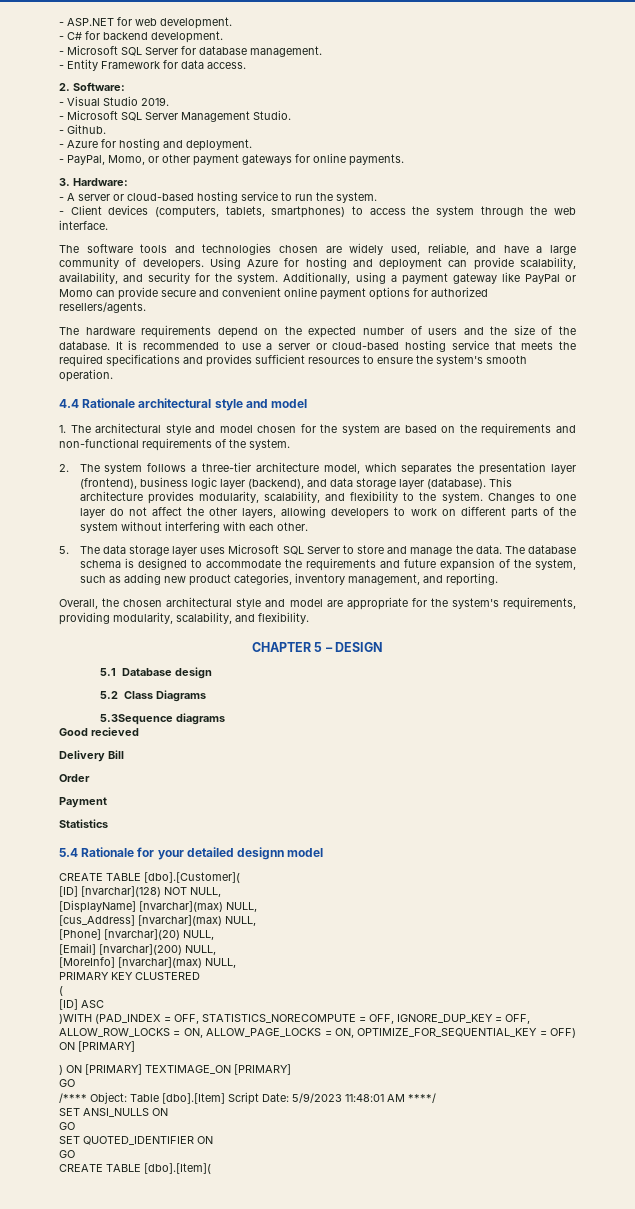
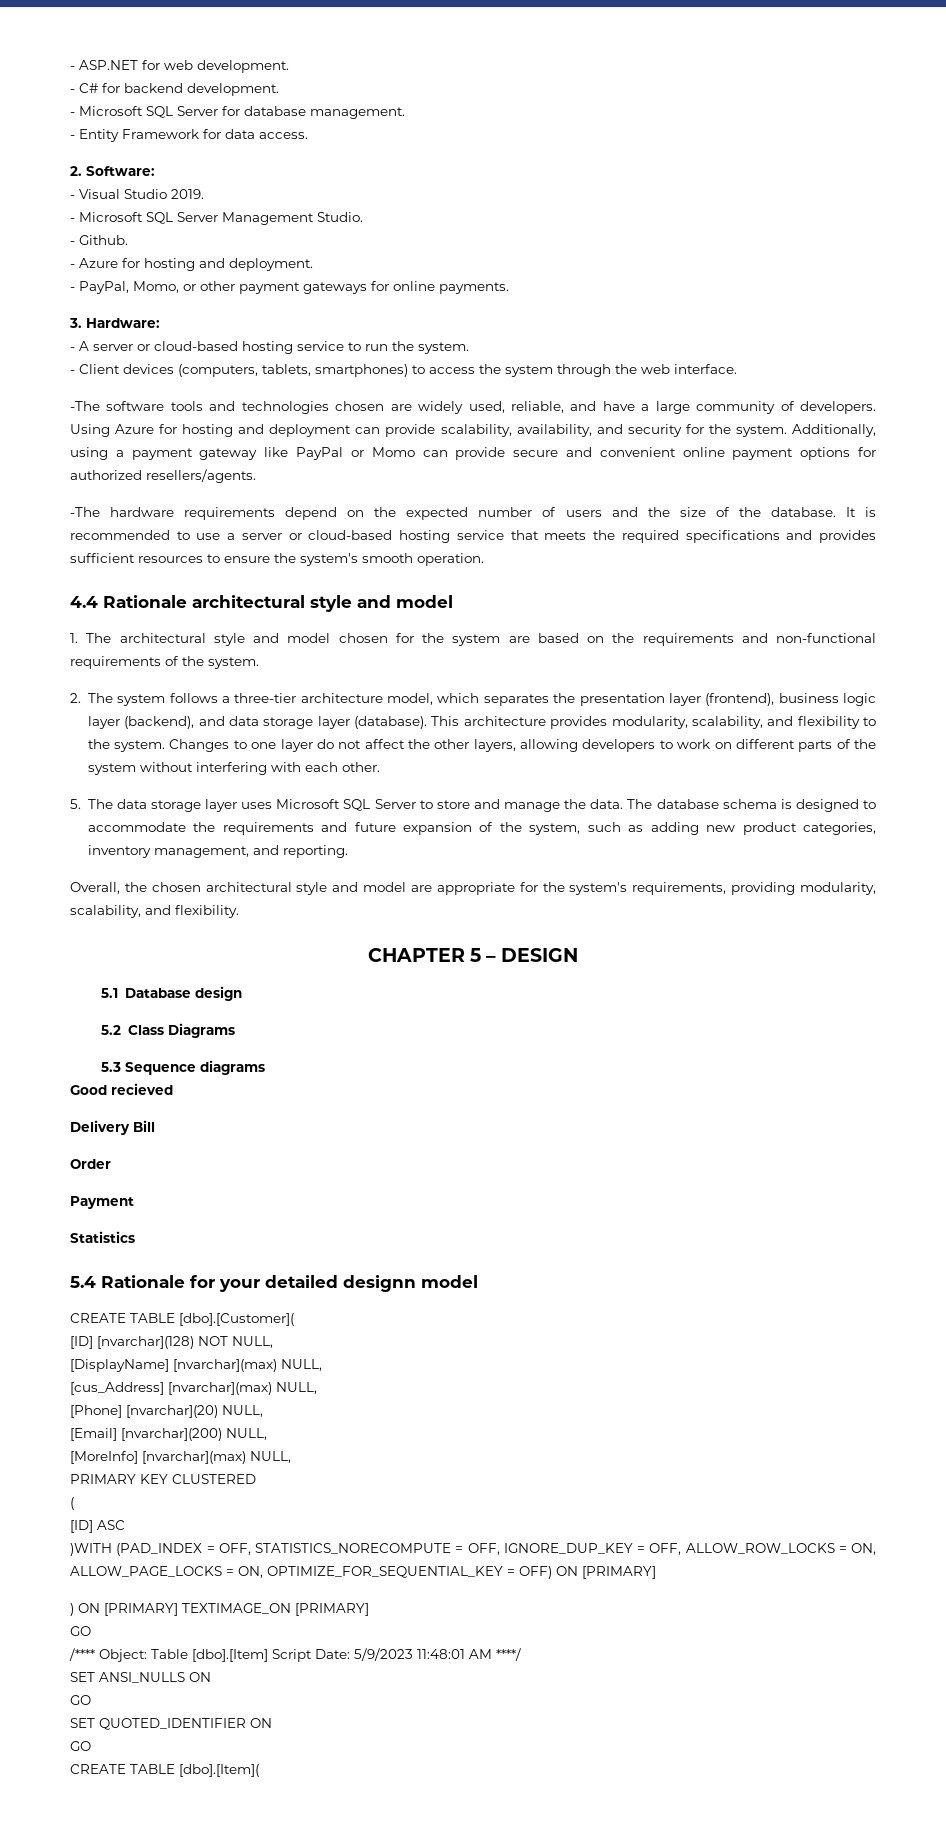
[59,245,79,253] The -> [70,401,100,411] -The
[59,327,79,335] The -> [70,507,100,517] -The
[100,714,174,725] 5.3Sequence -> [101,1062,197,1075] 5.3 Sequence

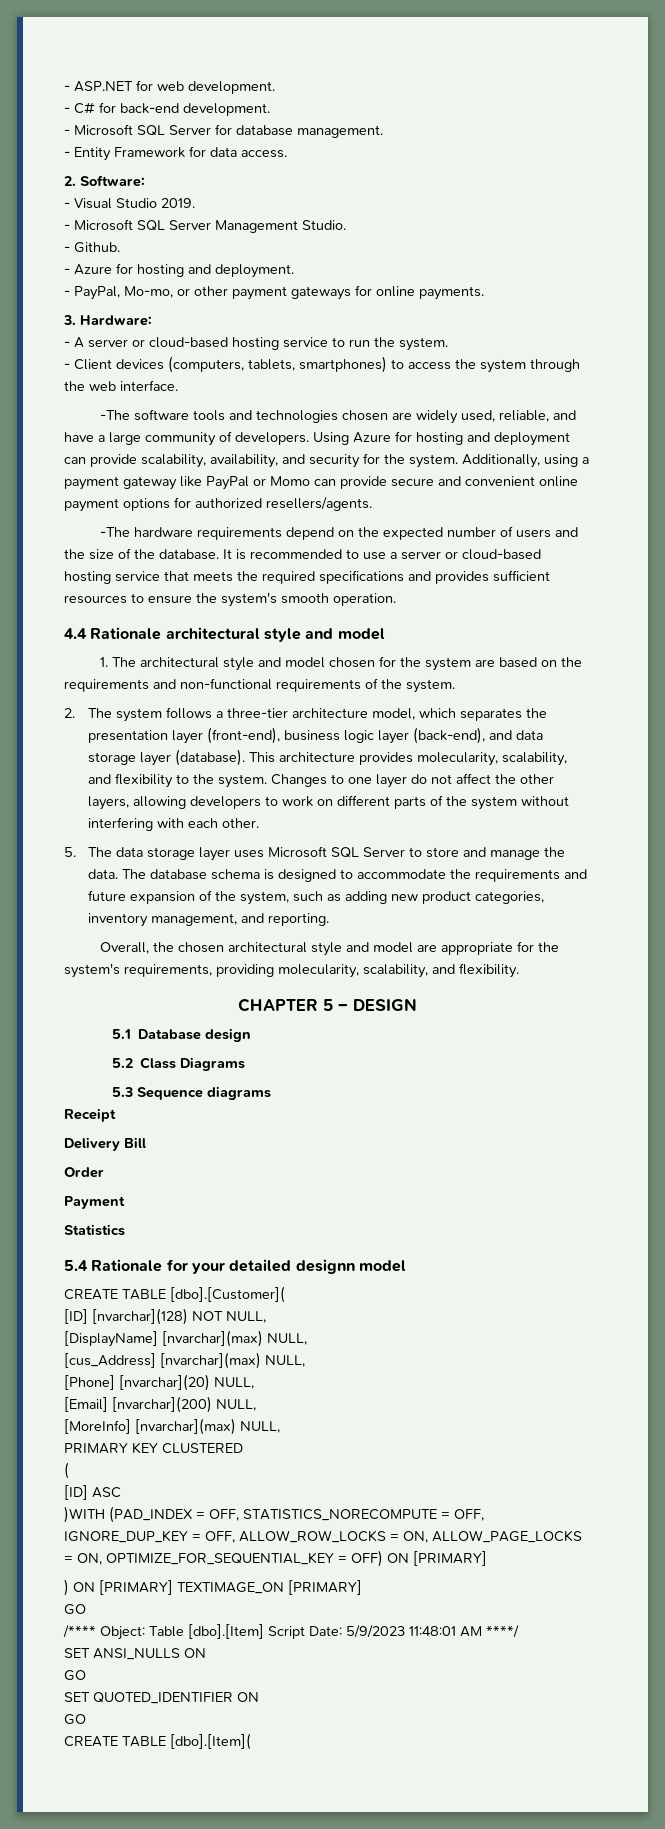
[124,83,183,93] backend -> [120,103,179,114] back-end
[133,281,179,293] Momo, -> [124,286,173,298] Mo-mo,
[705,693,775,706] (frontend), -> [206,727,280,744] (front-end),
[124,716,195,729] (backend), -> [412,727,485,744] (back-end),
[611,716,688,729] modularity, -> [416,752,498,766] molecularity,
[800,882,876,895] modularity, -> [278,964,359,978] molecularity,
[70,1083,173,1095] Good recieved -> [64,1108,116,1122] Receipt

